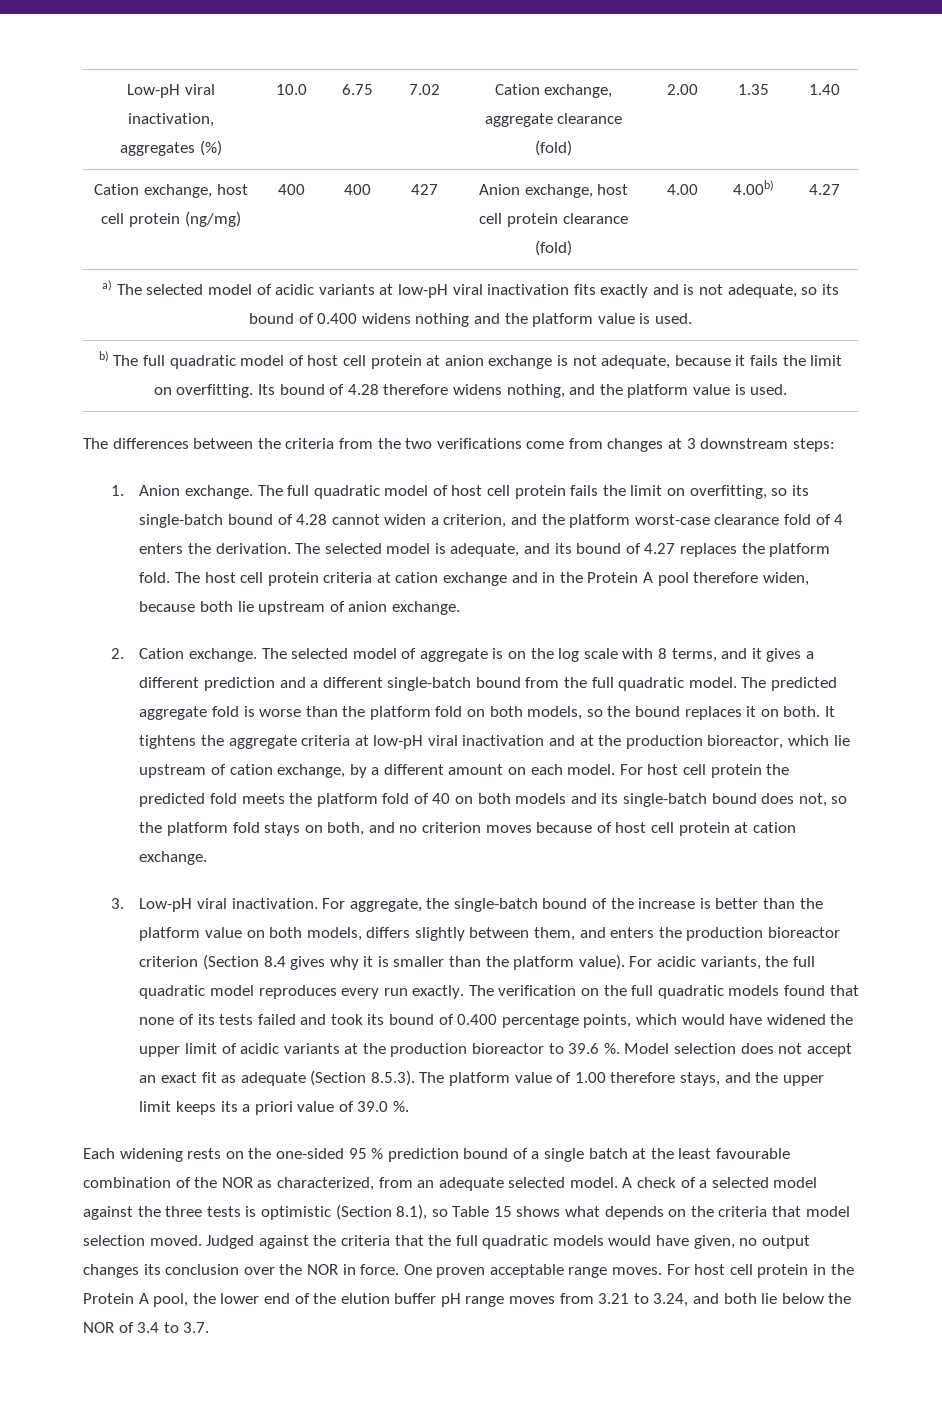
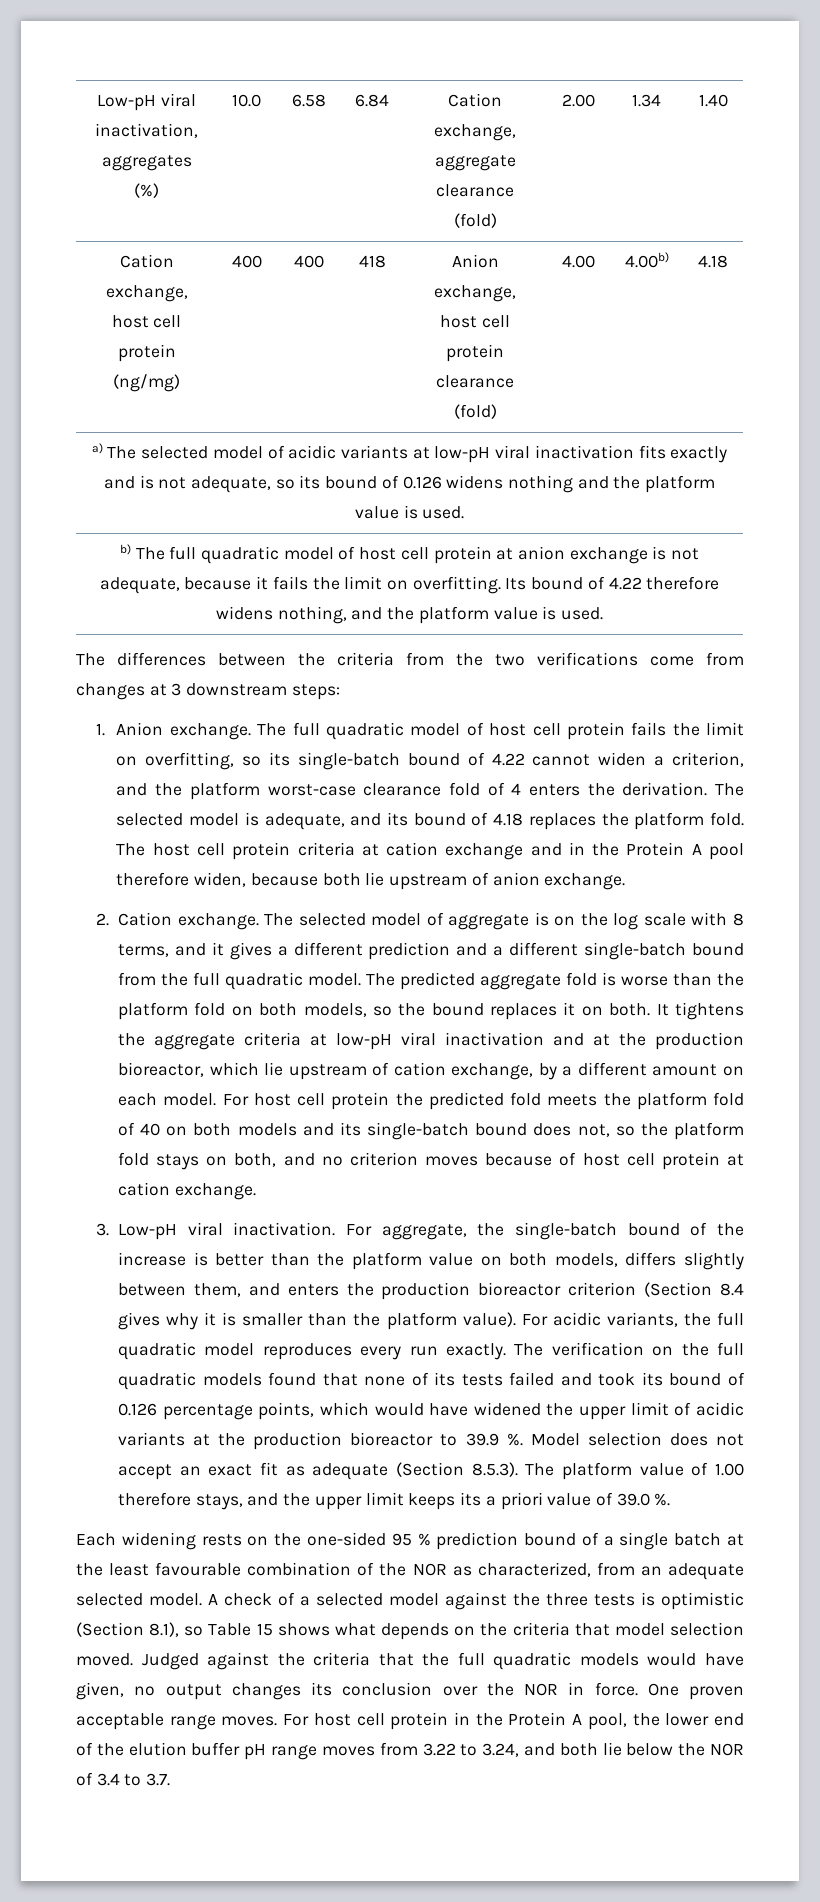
[342,84,373,95] [408,84,440,95] 6.75 | 7.02 -> [291,94,326,107] [355,94,389,107] 6.58 | 6.84
[738,84,769,95] 1.35 -> [632,94,661,107] 1.34
[410,184,438,195] 427 -> [358,255,386,268] 418
[809,184,840,195] 4.27 -> [698,255,728,268] 4.18
[317,313,358,324] 0.400 -> [402,476,442,489] 0.126
[347,384,379,395] 4.28 -> [608,577,642,590] 4.22
[296,514,328,525] 4.28 -> [491,753,525,766] 4.22
[644,543,676,554] 4.27 -> [493,813,524,826] 4.18
[457,1014,498,1025] 0.400 -> [117,1403,157,1416] 0.126
[568,1043,600,1054] 39.6 -> [465,1433,499,1446] 39.9
[598,1293,630,1304] 3.21 -> [422,1743,456,1756] 3.22

